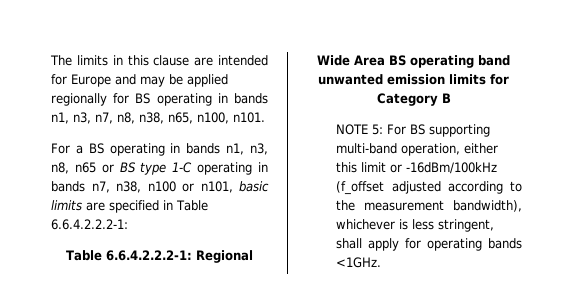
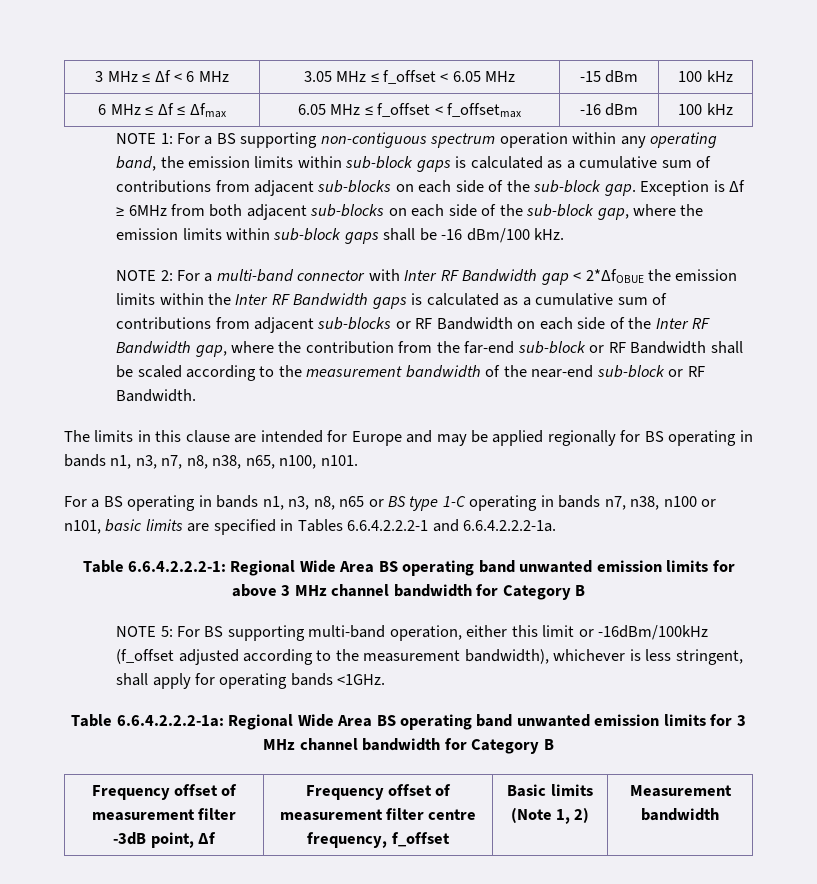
(50, 60) none -> [95,70,229,82] [303,70,516,84] [579,70,639,83] [678,70,733,82] [98,103,226,118] [297,103,522,118] [579,103,639,116] [678,103,733,115] [116,132,718,148] [116,156,711,172] [116,180,745,196] [116,204,704,220] [116,228,565,244] [116,269,738,285] [116,293,667,309] [116,317,710,333] [116,341,743,357] [116,365,705,381] [116,389,197,402] 3 MHz ≤ Δf < 6 MHz | 3.05 MHz ≤ f_offset < 6.05 MHz | -15 dBm | 100 kHz // 6 MHz ≤ Δf ≤ Δfmax | 6.05 MHz ≤ f_offset < f_offsetmax | -16 dBm | 100 kHz // NOTE 1: For a BS supporting non-contiguous spectrum operation within any operating band, the emission limits within sub-block gaps is calculated as a cumulative sum of contributions from adjacent sub-blocks on each side of the sub-block gap. Exception is Δf ≥ 6MHz from both adjacent sub-blocks on each side of the sub-block gap, where the emission limits within sub-block gaps shall be -16 dBm/100 kHz. // NOTE 2: For a multi-band connector with Inter RF Bandwidth gap < 2*ΔfOBUE the emission limits within the Inter RF Bandwidth gaps is calculated as a cumulative sum of contributions from adjacent sub-blocks or RF Bandwidth on each side of the Inter RF Bandwidth gap, where the contribution from the far-end sub-block or RF Bandwidth shall be scaled according to the measurement bandwidth of the near-end sub-block or RF Bandwidth. //
[176,200,208,211] [51,219,128,230] Table 6.6.4.2.2.2-1: -> [297,519,557,532] Tables 6.6.4.2.2.2-1 and 6.6.4.2.2.2-1a.
(509, 79) none -> [231,584,499,597] above 3 MHz channel bandwidth for
(382, 262) none -> [71,714,746,730] [263,738,554,754] [91,784,238,800] [91,808,237,821] [113,832,216,848] [305,784,452,800] [279,808,477,821] [307,832,450,848] [507,784,593,797] [510,807,590,824] [629,785,732,797] [641,808,719,821] // Table 6.6.4.2.2.2-1a: Regional Wide Area BS operating band unwanted emission limits for 3 MHz channel bandwidth for Category B // Frequency offset of measurement filter -3dB point, Δf | Frequency offset of measurement filter centre frequency, f_offset | Basic limits (Note 1, 2) | Measurement bandwidth

